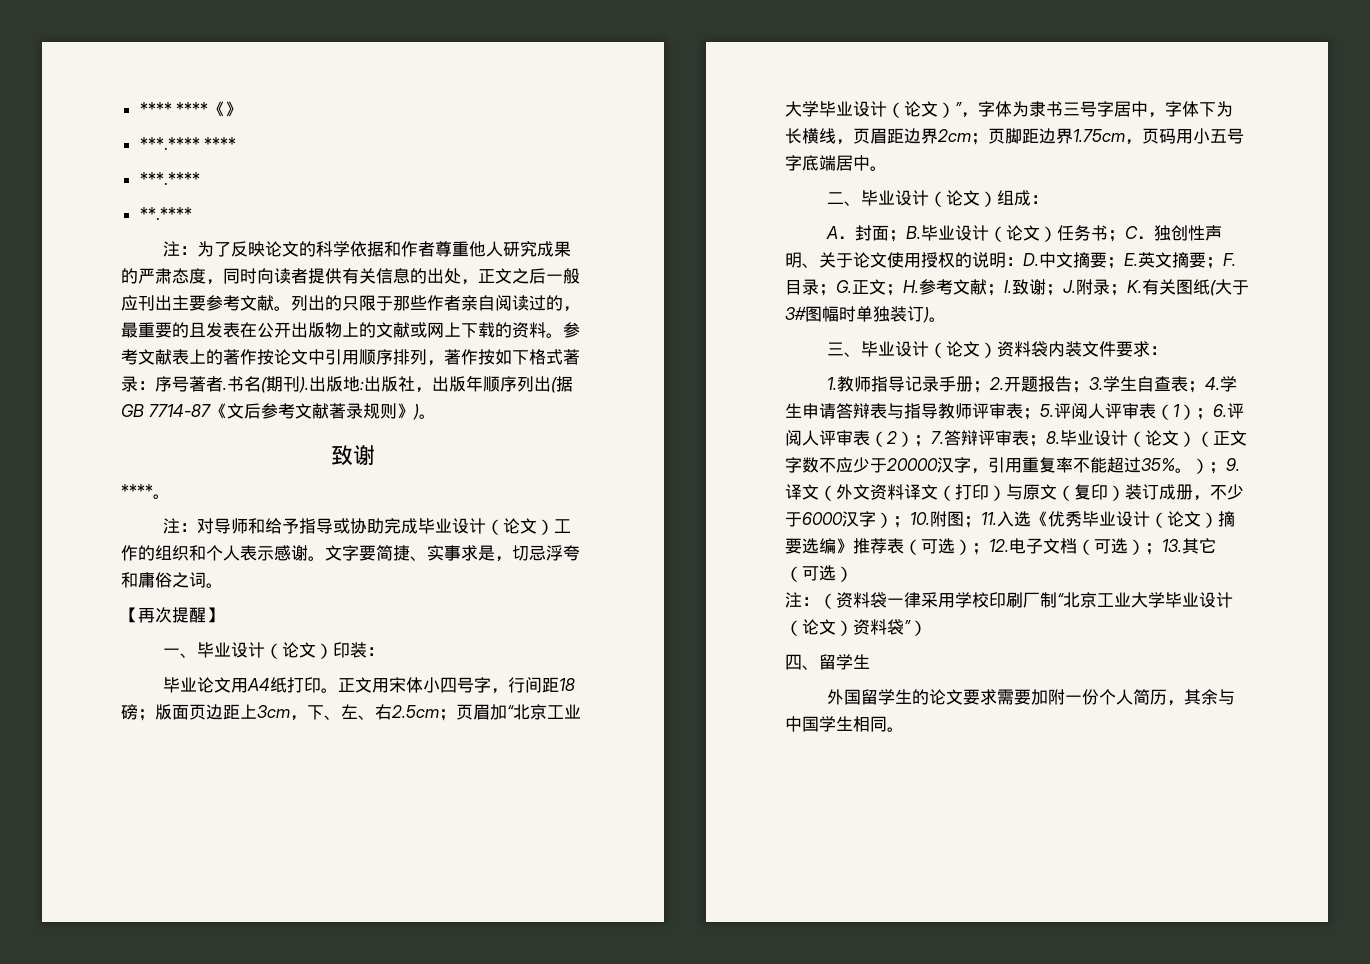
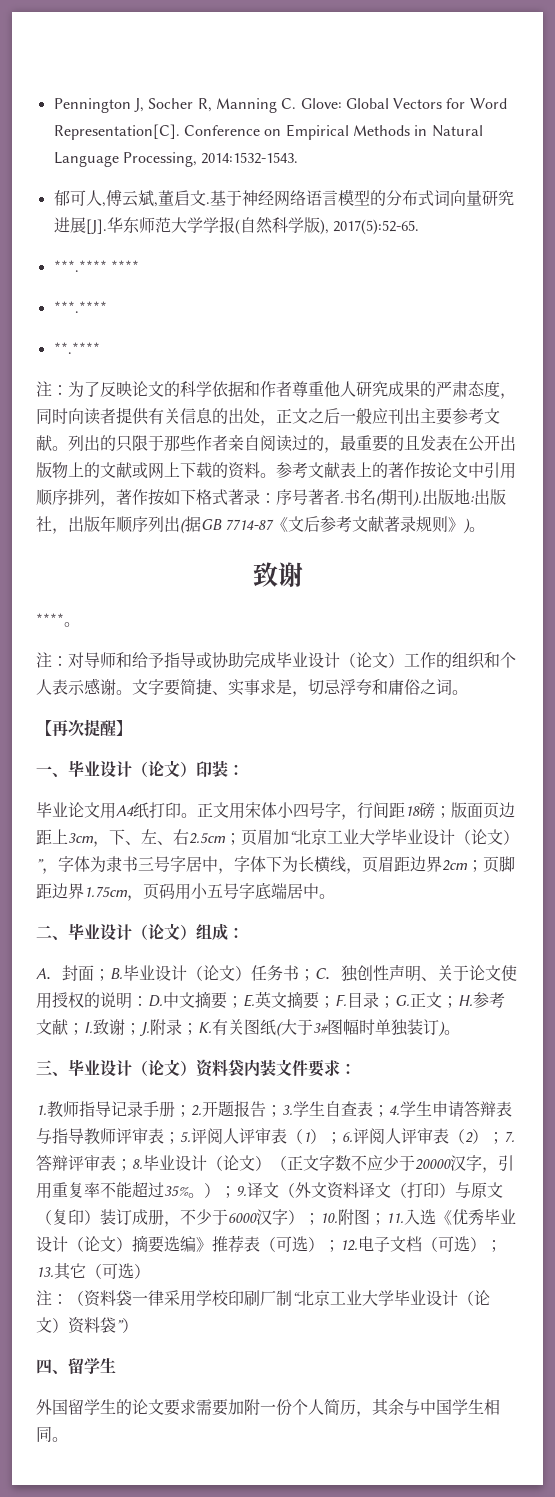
[139,101,243,117] **** ****《》 -> [53,98,507,113] [53,124,483,140] [53,152,299,167] [53,189,514,207] [53,216,419,235] Pennington J, Socher R, Manning C. Glove: Global Vectors for Word Representation[C]. Conference on Empirical Methods in Natural Language Processing, 2014:1532-1543. // 郁可人,傅云斌,董启文.基于神经网络语言模型的分布式词向量研究进展[J].华东师范大学学报(自然科学版), 2017(5):52-65.

